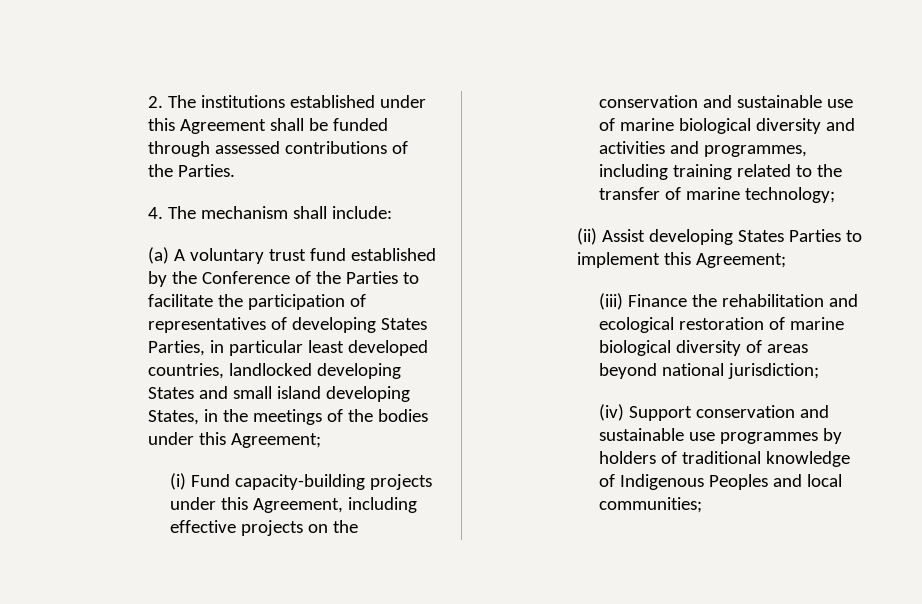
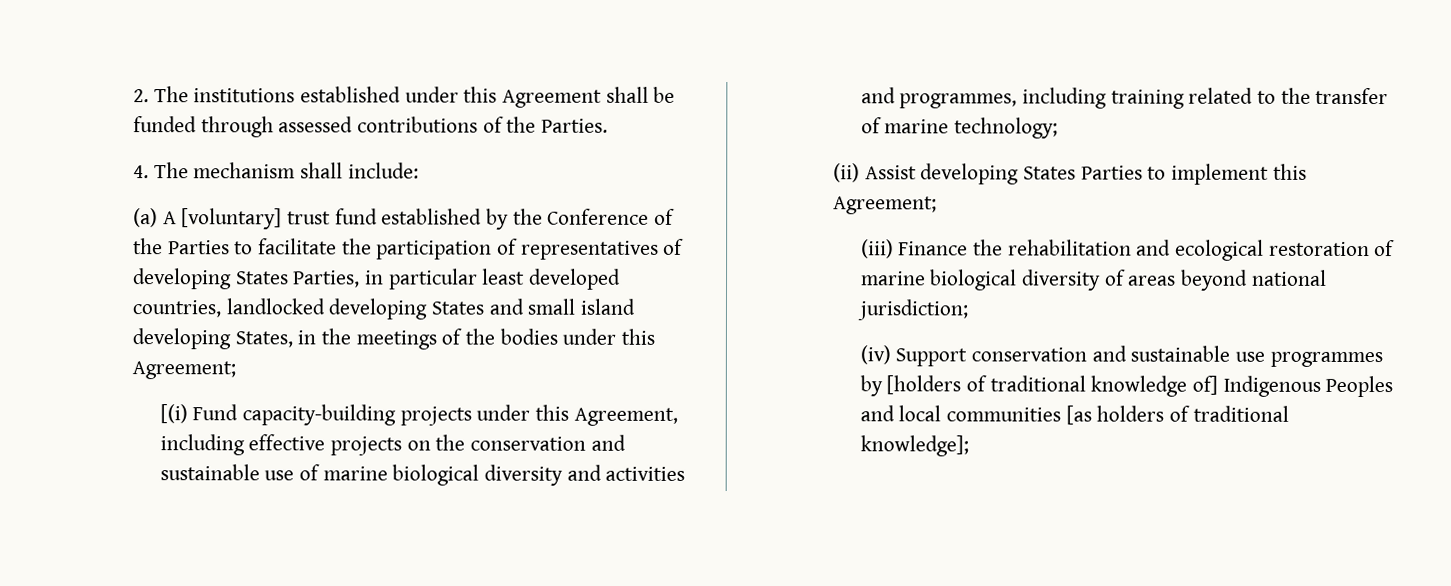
[190,248,265,264] voluntary -> [181,208,283,230] [voluntary]
[170,473,187,490] (i) -> [159,404,188,424] [(i)
[599,451,657,464] holders -> [886,375,962,395] [holders
[599,474,616,487] of -> [1192,375,1219,395] of]
[599,497,703,513] communities; -> [946,405,1289,425] [859,435,969,457] communities [as holders of traditional knowledge];

